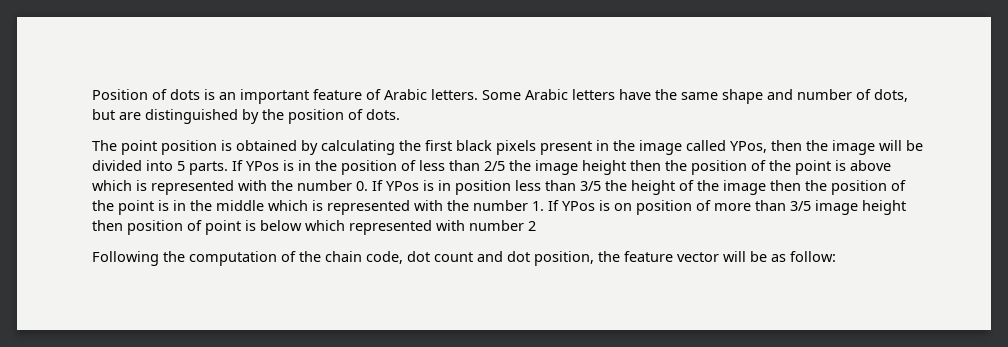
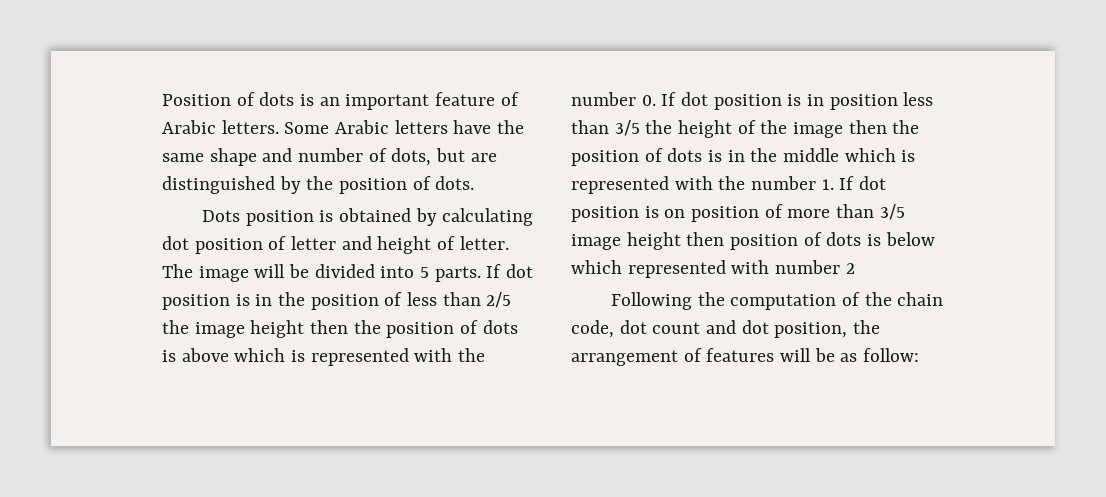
[92,140,157,155] The point -> [201,210,240,222] Dots
[399,140,828,155] the first black pixels present in the image called YPos, then the -> [162,236,509,254] [162,264,193,278] dot position of letter and height of letter. The
[246,161,279,171] YPos -> [506,264,534,278] [162,294,230,310] dot position
[769,160,831,175] the point -> [482,320,518,334] dots
[386,181,419,191] YPos -> [681,92,782,110] dot position
[92,200,154,215] the point -> [667,148,703,162] dots
[562,201,595,211] YPos -> [859,176,887,190] [571,206,639,222] dot position
[205,220,241,235] point -> [826,232,862,246] dots
[624,251,719,262] feature vector -> [571,348,775,366] arrangement of features

